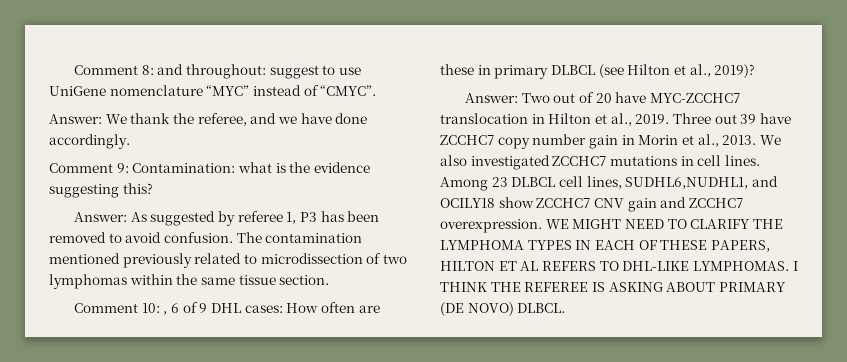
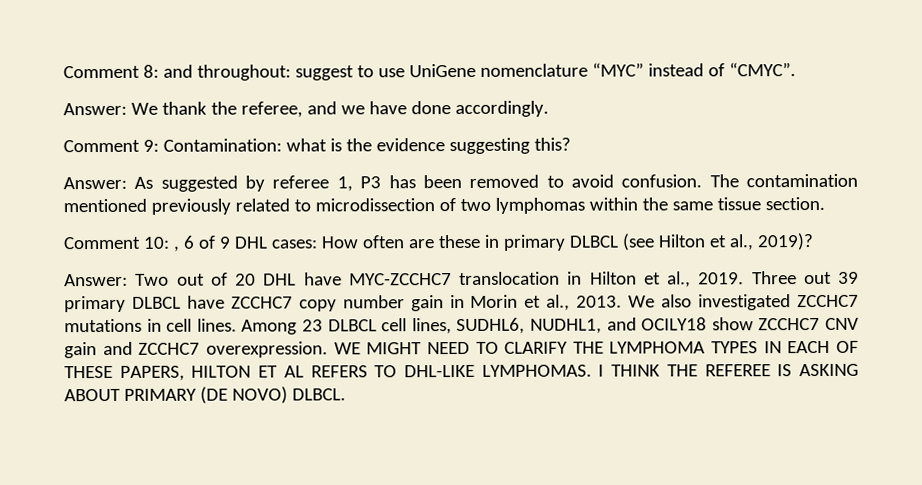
(612, 98) none -> [263,273,297,286] DHL
(757, 119) none -> [64,295,181,313] primary DLBCL
[625,177,749,189] SUDHL6,NUDHL1, -> [456,317,603,335] SUDHL6, NUDHL1,

